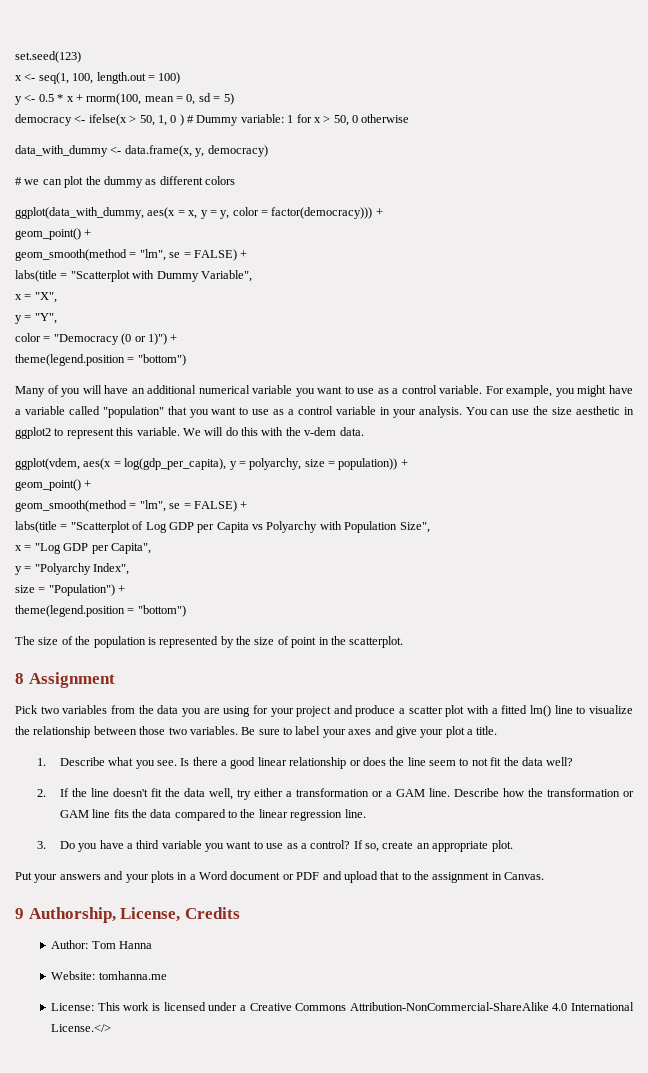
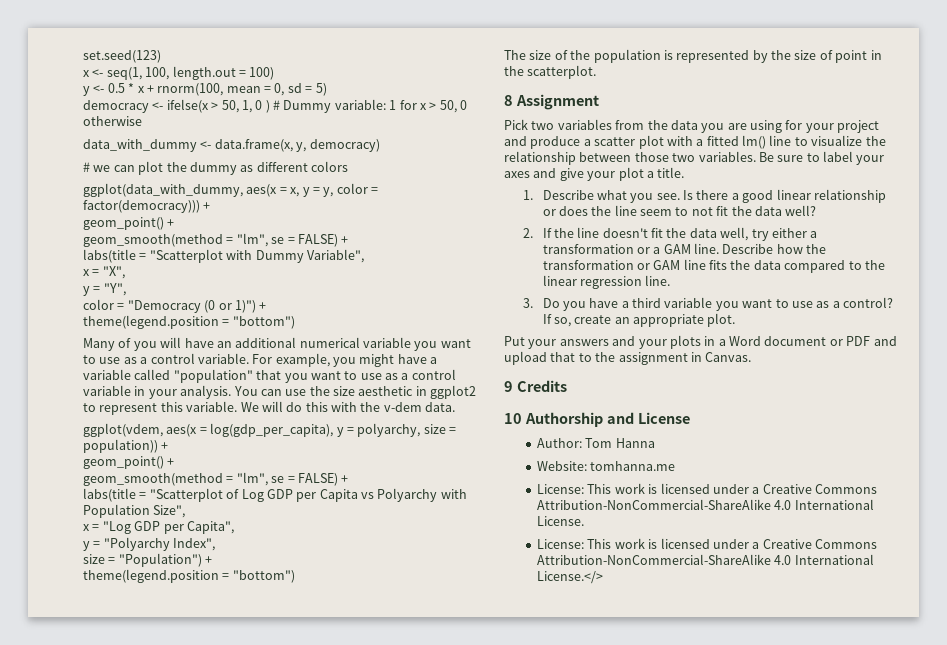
[28,907,181,923] Authorship, License, -> (513, 386) none
(240, 913) none -> [504,412,690,427] // 10 Authorship and License
(167, 975) none -> [537,483,878,494] [537,499,874,510] [537,516,585,526] // License: This work is licensed under a Creative Commons Attribution-NonCommercial-ShareAlike 4.0 International License.

